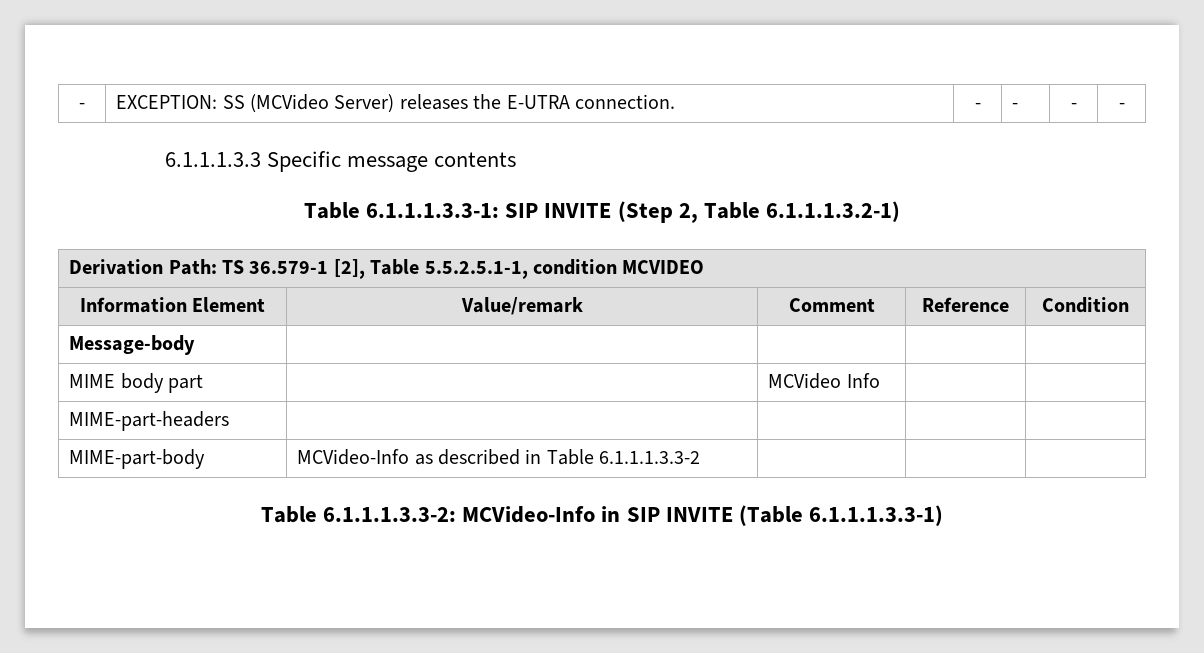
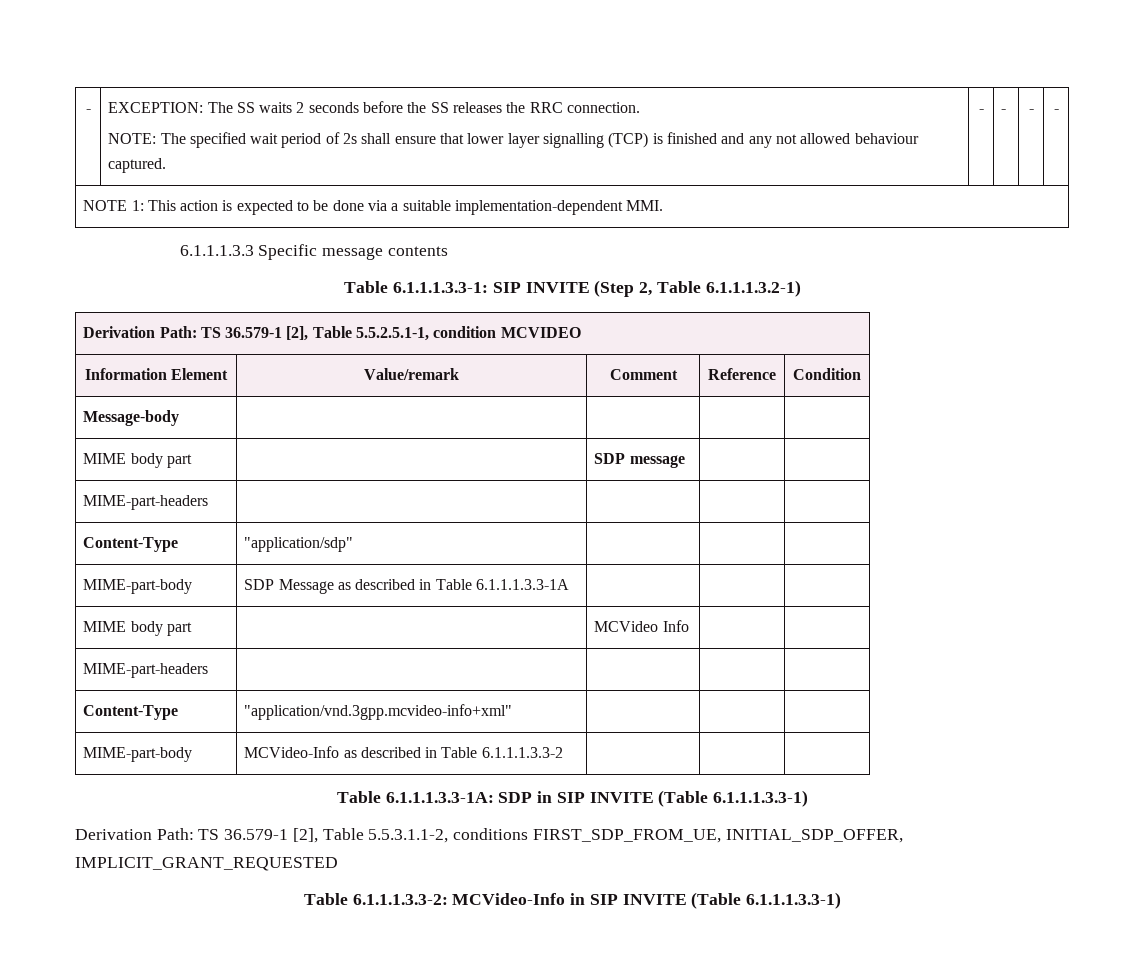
[222,94,395,113] SS (MCVideo Server) -> [207,101,449,113] The SS waits 2 seconds before the SS
[506,95,570,109] E-UTRA -> [529,102,563,113] RRC
[974,103,981,109] [1012,103,1019,109] [1070,103,1077,109] [1118,103,1125,109] | - | - | - | - -> [108,132,919,148] [108,158,167,173] [978,109,984,113] [1001,109,1007,113] [1028,109,1034,113] [1053,109,1059,113] [83,200,664,215] // NOTE: The specified wait period of 2s shall ensure that lower layer signalling (TCP) is finished and any not allowed behaviour captured. | - | - | - | - // NOTE 1: This action is expected to be done via a suitable implementation-dependent MMI.
(196, 345) none -> [83,453,192,468] [594,453,685,468] [83,495,209,510] [83,537,179,552] [244,537,354,552] [83,579,193,594] [244,579,570,594] // MIME body part | | SDP message | | // MIME-part-headers | | | | // Content-Type | "application/sdp" | | | // MIME-part-body | SDP Message as described in Table 6.1.1.1.3.3-1A | | |
(230, 421) none -> [83,705,179,720] [244,704,513,720] // Content-Type | "application/vnd.3gpp.mcvideo-info+xml" | | |
(701, 457) none -> [336,790,809,807] [75,828,903,843] [75,857,338,871] // Table 6.1.1.1.3.3-1A: SDP in SIP INVITE (Table 6.1.1.1.3.3-1) // Derivation Path: TS 36.579-1 [2], Table 5.5.3.1.1-2, conditions FIRST_SDP_FROM_UE, INITIAL_SDP_OFFER, IMPLICIT_GRANT_REQUESTED

